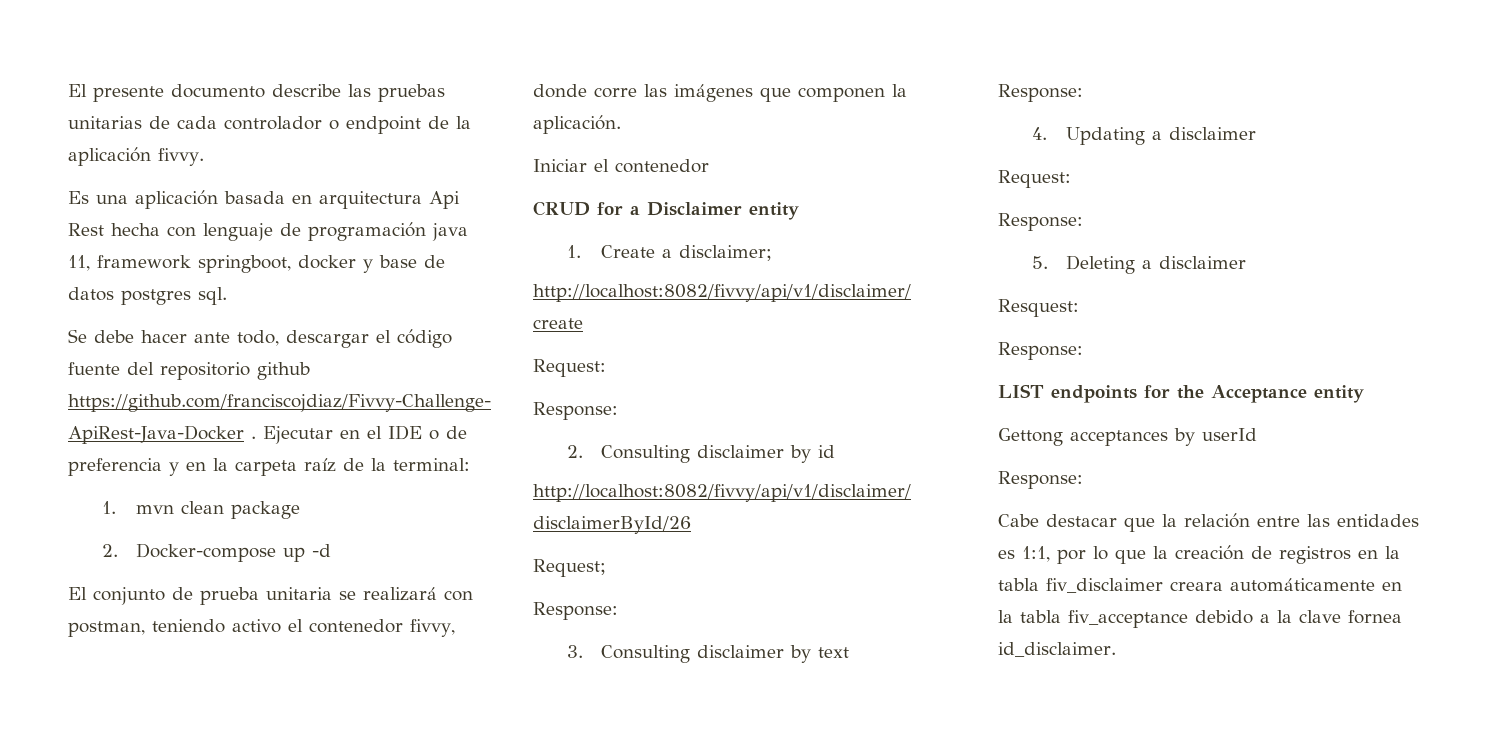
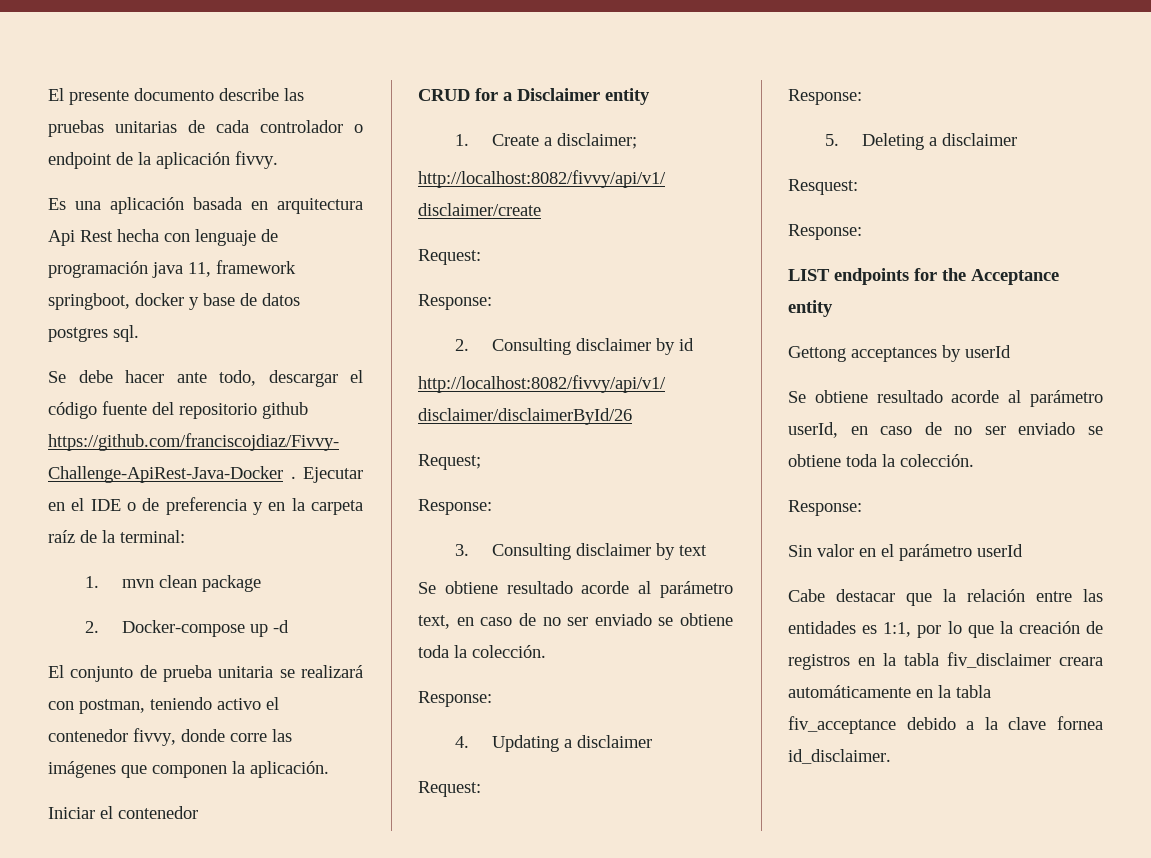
(849, 652) none -> [418,581,733,598] [418,613,733,629] [418,645,546,658] // Se obtiene resultado acorde al parámetro text, en caso de no ser enviado se obtiene toda la colección.
[998,471,1083,489] Response: -> [788,390,1103,407] [788,422,1103,438] [788,454,974,467] [788,500,862,516] [788,544,1023,561] Se obtiene resultado acorde al parámetro userId, en caso de no ser enviado se obtiene toda la colección. // Response: // Sin valor en el parámetro userId

